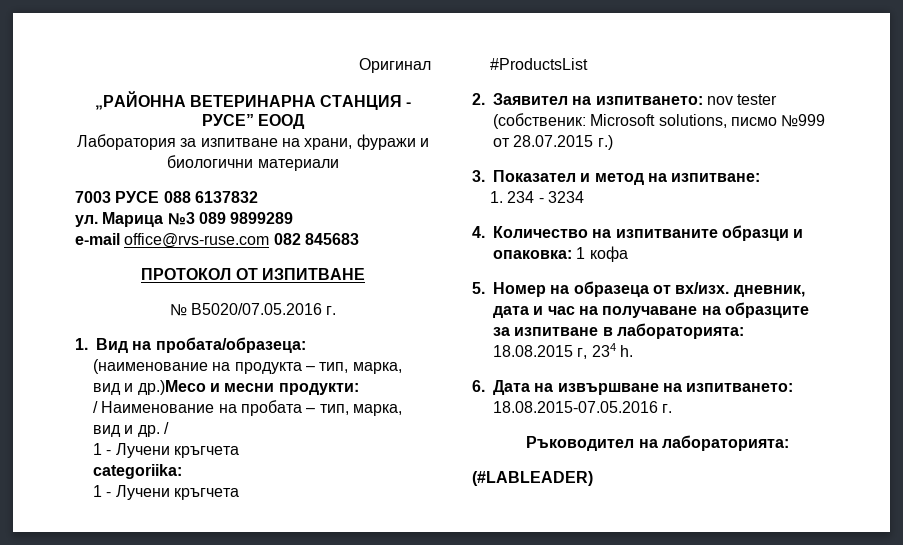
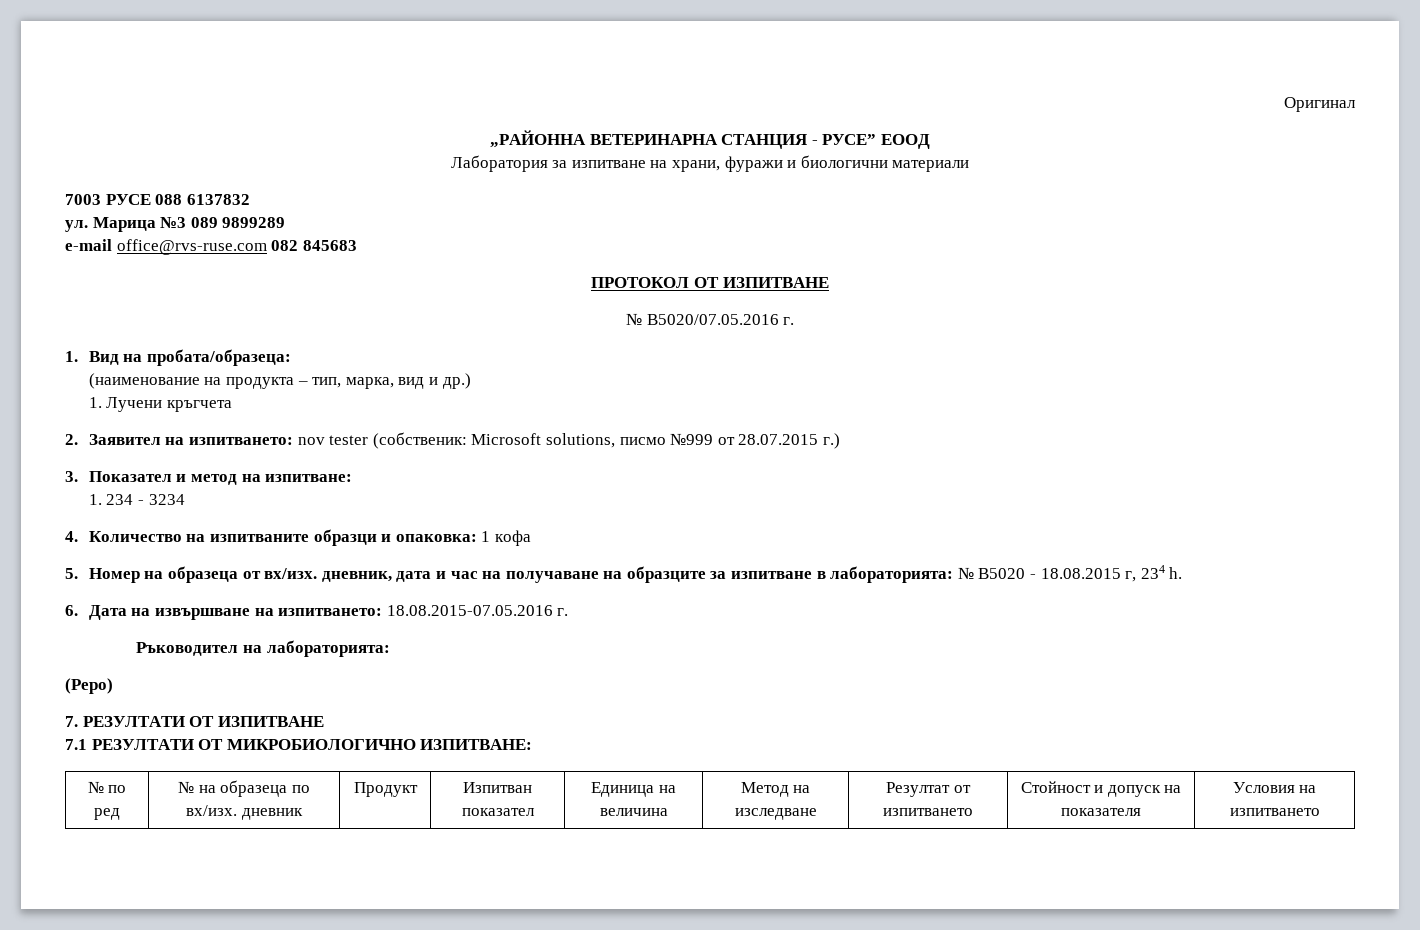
[137,380,359,395] [93,400,403,416] [93,422,170,437] [93,443,240,458] [93,464,183,479] [93,485,240,500] [490,58,589,70] др.)Месо и месни продукти: // / Наименование на пробата – тип, марка, вид и др. / // 1 - Лучени кръгчета // categoriika: // 1 - Лучени кръгчета // #ProductsList -> [442,373,471,389] [88,397,232,412] др.) // 1. Лучени кръгчета
(744, 331) none -> [957,567,1037,579] № B5020 -
[472,471,593,486] (#LABLEADER) -> [65,678,113,694] [65,716,324,727] [65,739,533,750] [87,781,127,793] [94,808,120,820] [178,780,310,797] [186,805,303,820] [353,782,418,797] [463,782,532,793] [461,808,535,816] [591,782,676,797] [599,808,668,816] [740,782,811,797] [734,808,817,820] [886,782,971,797] [883,808,973,816] [1020,781,1182,797] [1061,808,1141,816] [1232,782,1317,793] [1229,808,1320,816] (Pepo) // 7. РЕЗУЛТАТИ ОТ ИЗПИТВАНЕ // 7.1 РЕЗУЛТАТИ ОТ МИКРОБИОЛОГИЧНО ИЗПИТВАНЕ: // № по ред | № на образеца по вх/изх. дневник | Продукт | Изпитван показател | Единица на величина | Метод на изследване | Резултат от изпитването | Стойност и допуск на показателя | Условия на изпитването

